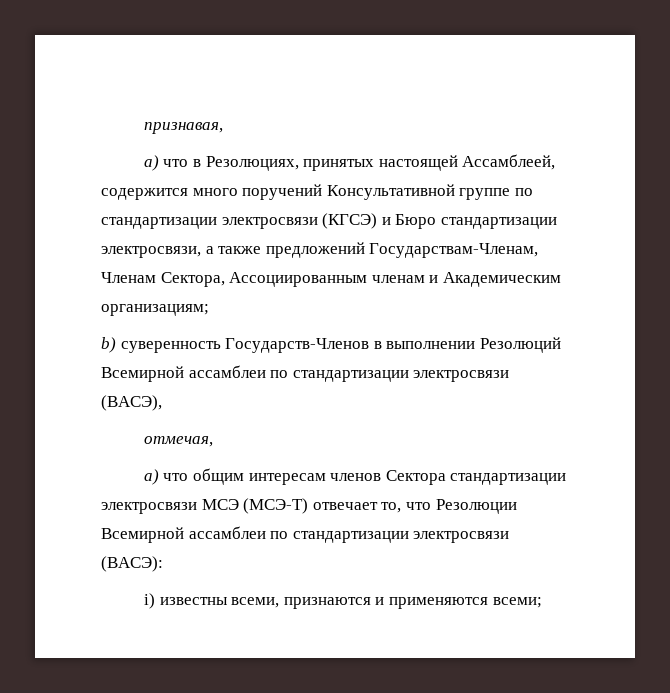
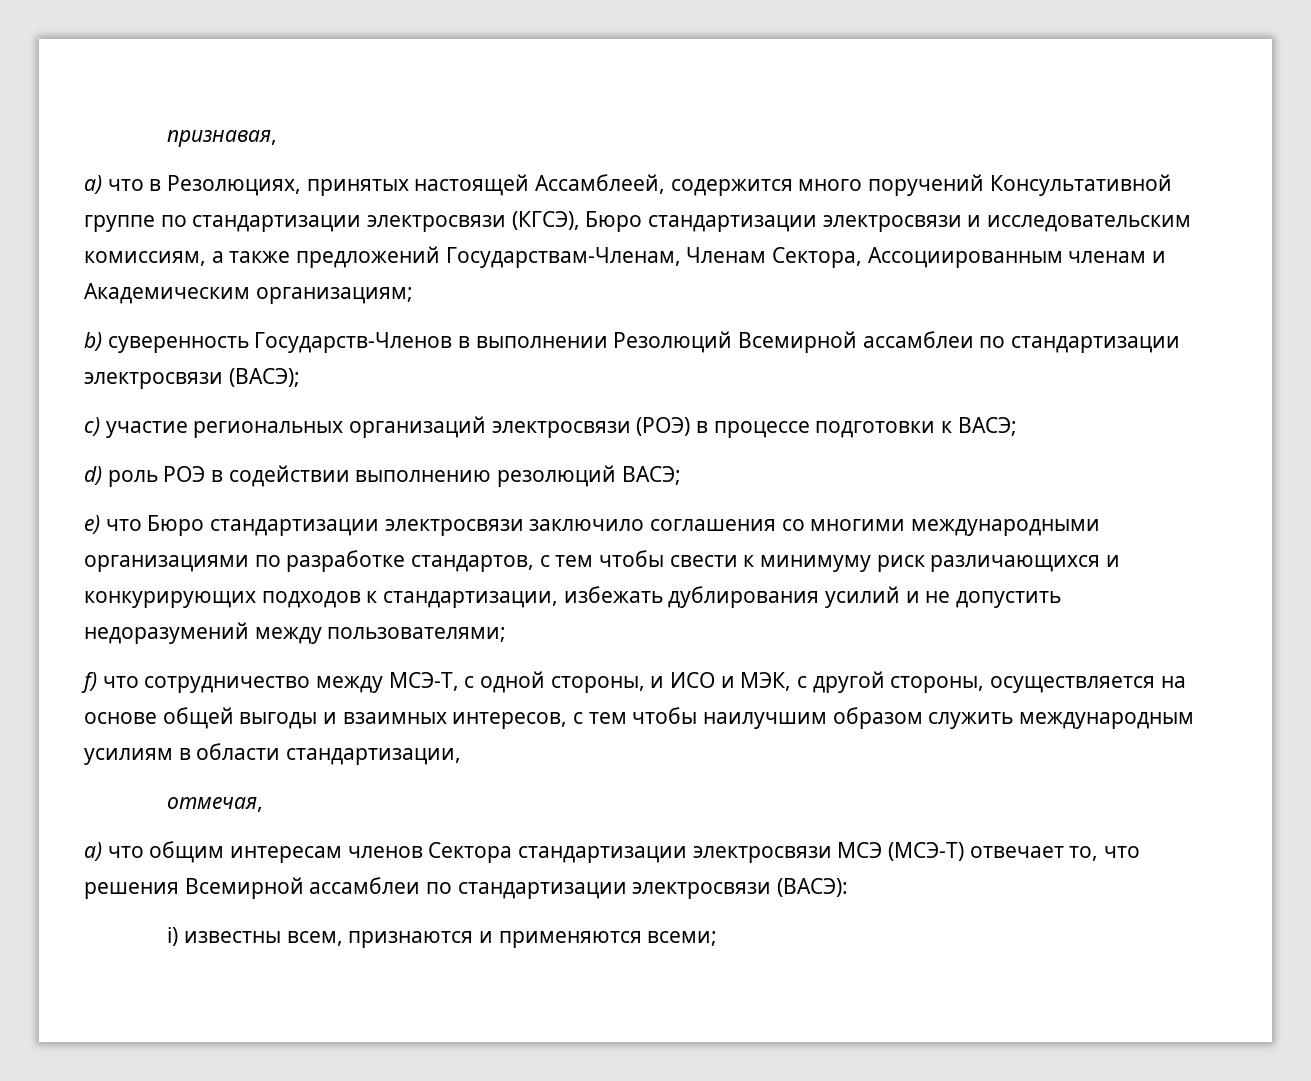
[322,213,557,229] [101,246,201,258] (КГСЭ) и Бюро стандартизации электросвязи, -> [511,211,1192,232] [84,251,206,266] (КГСЭ), Бюро стандартизации электросвязи и исследовательским комиссиям,
[101,395,162,411] (ВАСЭ), -> [228,368,300,387] [84,416,1017,438] [84,465,681,487] [84,515,1101,536] [84,550,1121,572] [84,586,1062,608] [84,622,507,644] [81,671,1186,693] [84,707,1195,729] [84,743,462,765] (ВАСЭ); // c) участие региональных организаций электросвязи (РОЭ) в процессе подготовки к ВАСЭ; // d) роль РОЭ в содействии выполнению резолюций ВАСЭ; // e) что Бюро стандартизации электросвязи заключило соглашения со многими международными организациями по разработке стандартов, с тем чтобы свести к минимуму риск различающихся и конкурирующих подходов к стандартизации, избежать дублирования усилий и не допустить недоразумений между пользователями; // f) что сотрудничество между МСЭ-Т, с одной стороны, и ИСО и МЭК, с другой стороны, осуществляется на основе общей выгоды и взаимных интересов, с тем чтобы наилучшим образом служить международным усилиям в области стандартизации,
[435,499,517,514] Резолюции -> [84,882,179,899] решения
[231,597,280,608] всеми, -> [286,931,343,946] всем,

